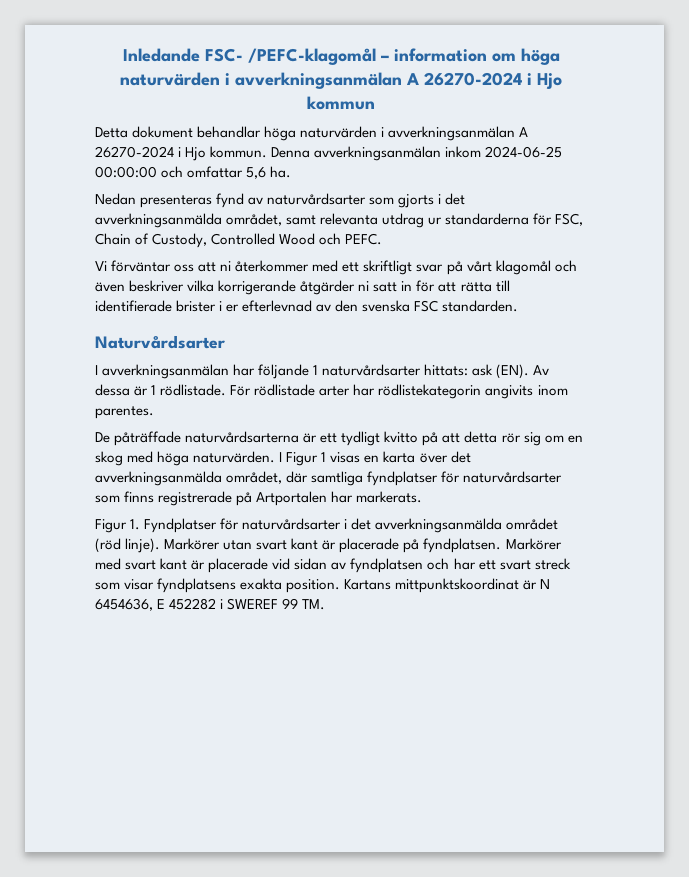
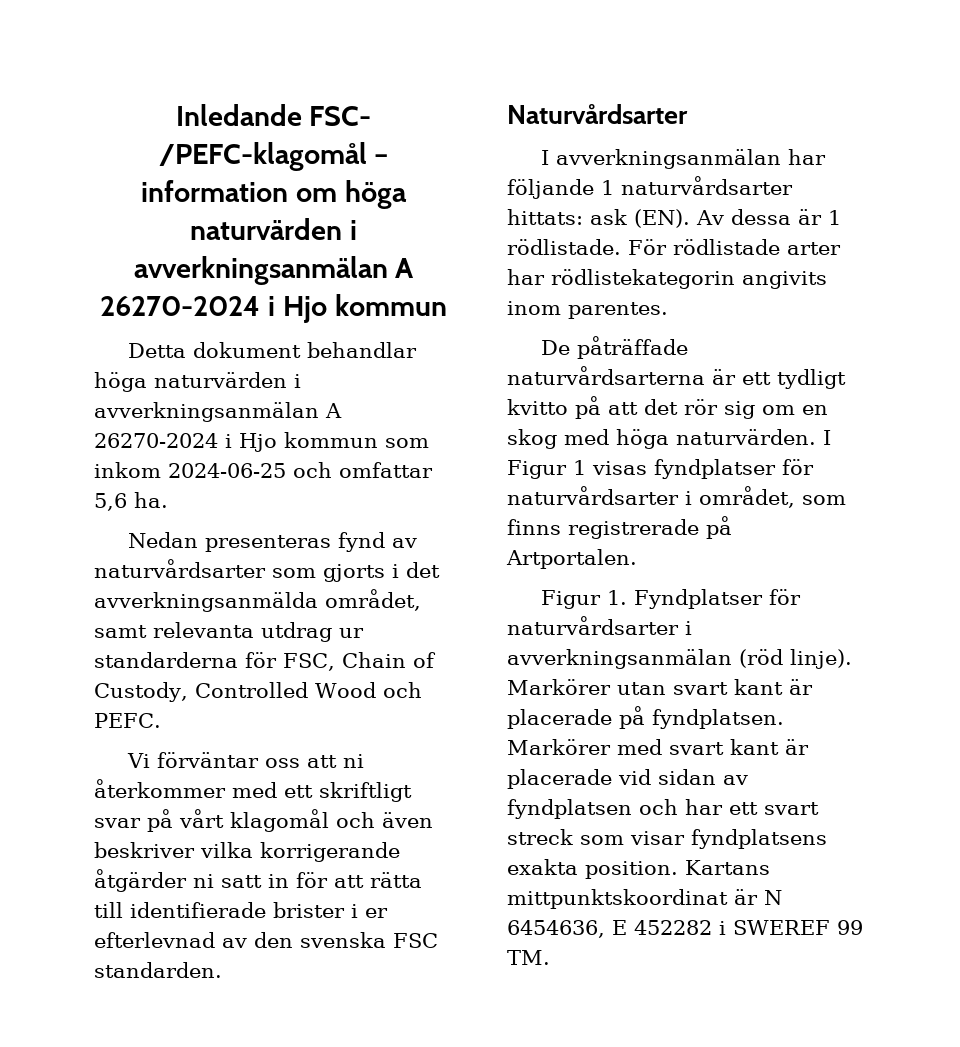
[210,146,442,161] kommun. Denna avverkningsanmälan -> [284,432,429,448] kommun som
[95,166,157,178] 00:00:00 -> (286, 470) none
[464,431,498,443] detta -> [644,399,678,415] det
[364,451,471,463] [95,471,364,486] en karta över det avverkningsanmälda området, där samtliga -> (647, 468) none
(563, 477) none -> [685,486,795,508] i området,
[256,491,423,506] Artportalen har markerats. -> [506,549,637,569] Artportalen.
[351,518,559,533] det avverkningsanmälda området -> [507,649,732,669] avverkningsanmälan

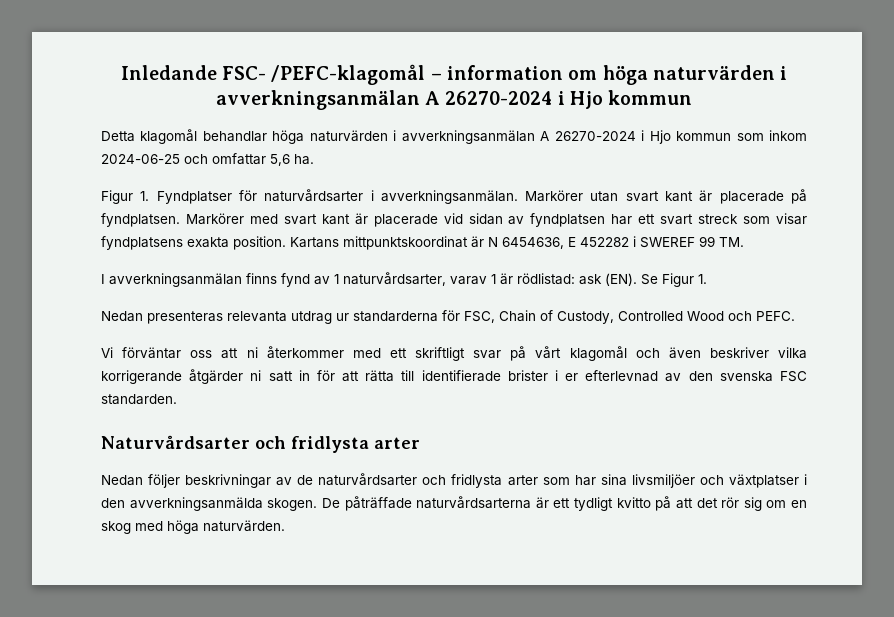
[193,342,302,358] dokument -> [140,129,198,144] klagomål
[128,532,418,552] [94,559,440,582] [94,589,421,612] [94,625,147,638] Nedan presenteras fynd av naturvårdsarter som gjorts i det avverkningsanmälda området, samt -> [101,189,807,204] [101,213,807,227] [101,236,744,250] [101,272,707,287] [101,311,223,324] Figur 1. Fyndplatser för naturvårdsarter i avverkningsanmälan. Markörer utan svart kant är placerade på fyndplatsen. Markörer med svart kant är placerade vid sidan av fyndplatsen har ett svart streck som visar fyndplatsens exakta position. Kartans mittpunktskoordinat är N 6454636, E 452282 i SWEREF 99 TM. // I avverkningsanmälan finns fynd av 1 naturvårdsarter, varav 1 är rödlistad: ask (EN). Se Figur 1. // Nedan presenteras
[541,149,827,169] [507,176,793,199] [507,209,841,228] [507,239,841,255] [507,269,827,289] [507,301,668,319] // I avverkningsanmälan har följande 1 naturvårdsarter hittats: ask (EN). Av dessa är 1 rödlistade. För rödlistade arter har rödlistekategorin angivits inom parentes. // -> [255,436,420,453] [101,473,808,488] [101,497,318,511] och fridlysta arter // Nedan följer beskrivningar av de naturvårdsarter och fridlysta arter som har sina livsmiljöer och växtplatser i den avverkningsanmälda skogen.
[823,430,831,445] [507,459,814,479] [507,486,846,508] [507,516,732,539] [506,549,637,569] [541,589,802,609] [507,616,692,635] [507,649,852,669] [507,679,813,695] [507,706,784,729] [507,739,809,755] [507,769,748,789] [507,799,819,819] [507,829,827,849] [507,859,770,879] [507,889,782,909] [507,920,863,938] [507,950,550,965] I Figur 1 visas fyndplatser för naturvårdsarter i området, som finns registrerade på Artportalen. // Figur 1. Fyndplatser för naturvårdsarter i avverkningsanmälan (röd linje). Markörer utan svart kant är placerade på fyndplatsen. Markörer med svart kant är placerade vid sidan av fyndplatsen och har ett svart streck som visar fyndplatsens exakta position. Kartans mittpunktskoordinat är N 6454636, E 452282 i SWEREF 99 TM. -> (285, 526) none

